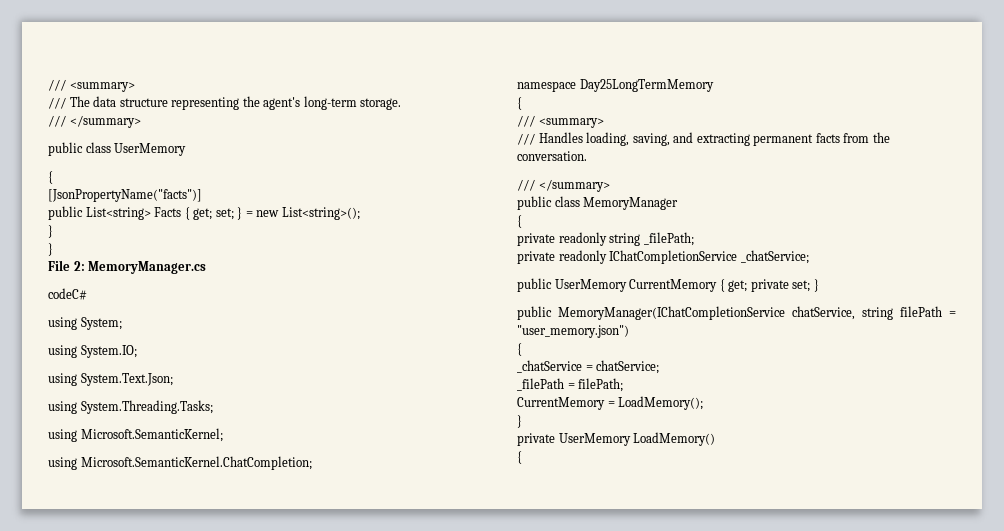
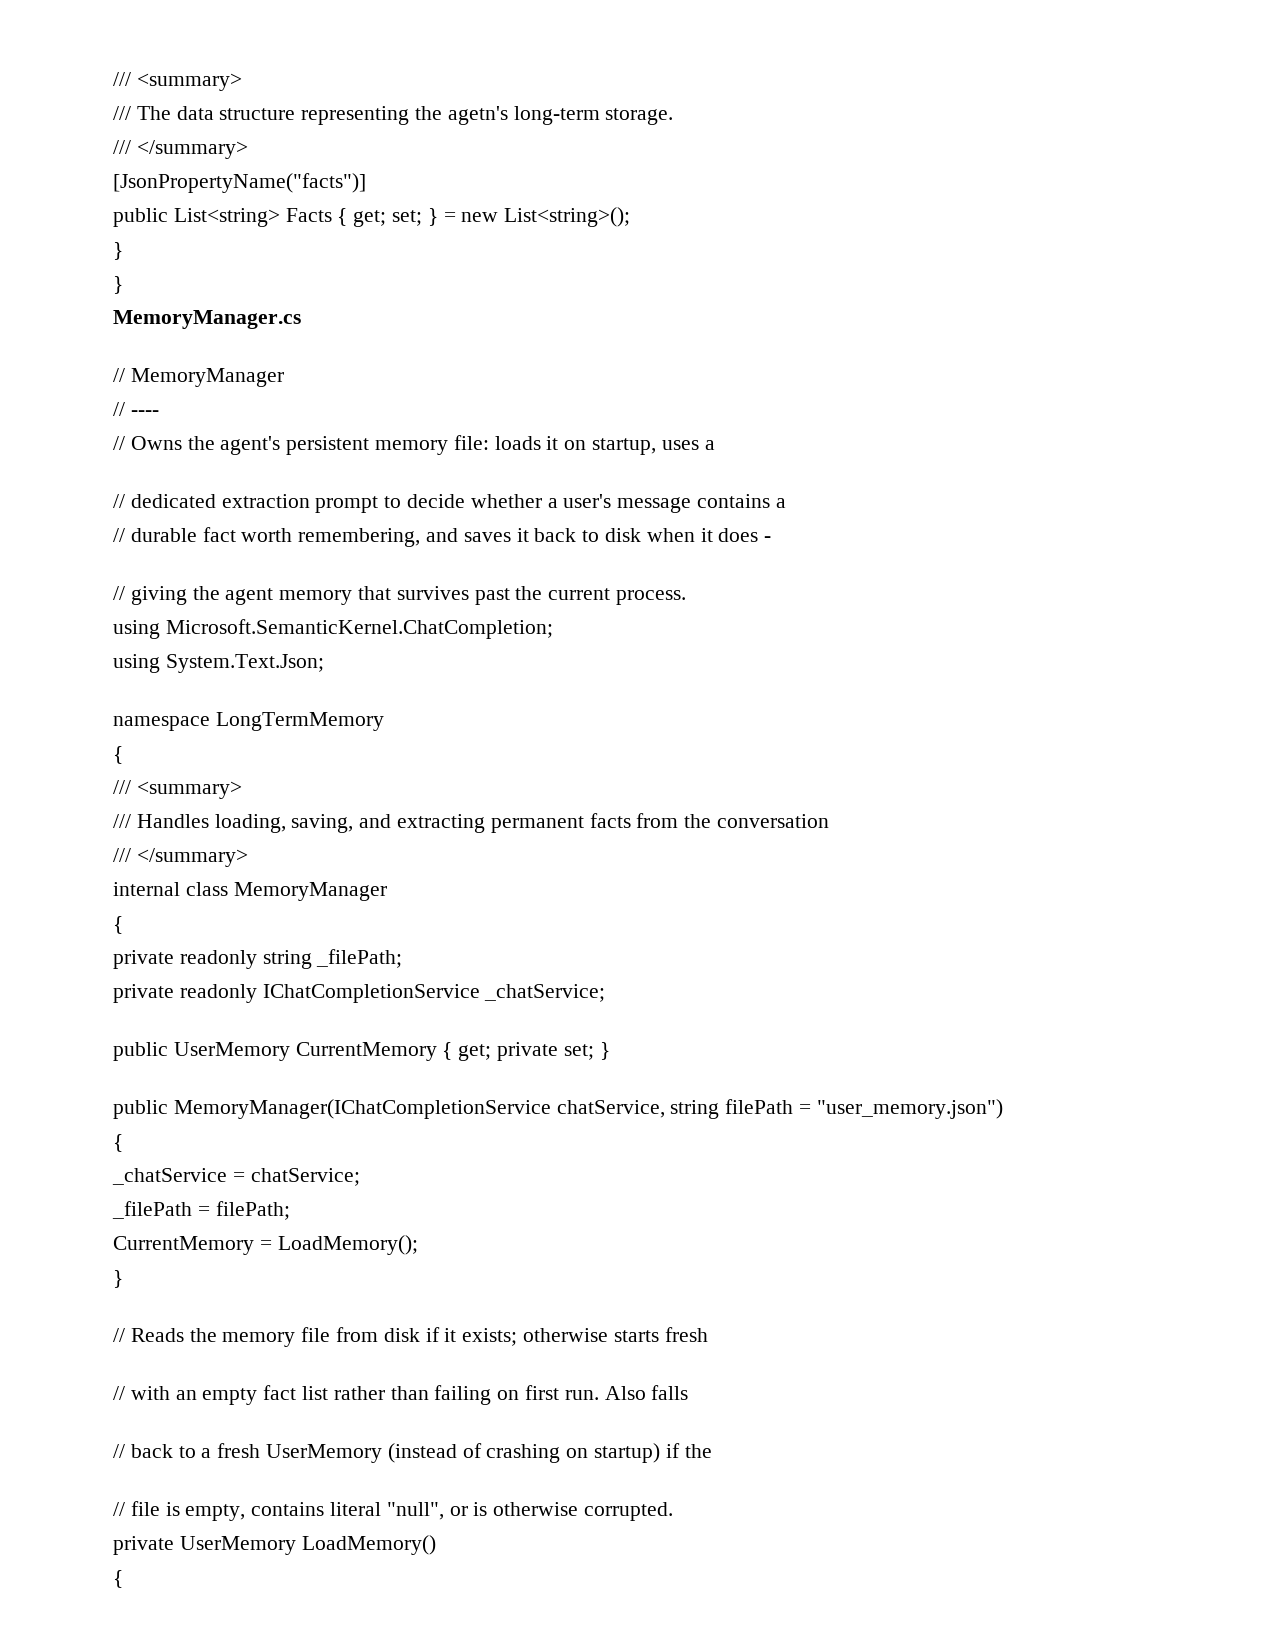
[263,97,301,110] agent's -> [447,106,508,125] agetn's
[48,142,187,156] [48,171,53,184] // public class UserMemory // { -> (248, 149) none
[48,260,85,271] File 2: -> (123, 285) none
[48,288,87,300] [48,317,122,330] [48,345,137,358] [48,373,173,386] [48,400,213,414] [48,428,223,442] [48,456,312,470] codeC# // using System; // using System.IO; // using System.Text.Json; // using System.Threading.Tasks; // using Microsoft.SemanticKernel; // using Microsoft.SemanticKernel.ChatCompletion; -> [113,368,284,387] [113,402,159,416] [113,435,715,455] [113,494,786,513] [113,527,772,547] [113,586,687,605] [113,619,553,639] [113,654,324,673] // MemoryManager // // ---- // // Owns the agent's persistent memory file: loads it on startup, uses a // // dedicated extraction prompt to decide whether a user's message contains a // // durable fact worth remembering, and saves it back to disk when it does - // // giving the agent memory that survives past the current process. // using Microsoft.SemanticKernel.ChatCompletion; // using System.Text.Json;
[579,79,714,92] Day25LongTermMemory -> [215,712,384,731] LongTermMemory
[517,151,587,161] [517,179,610,192] [517,196,552,210] conversation. // /// </summary> // public -> [717,814,830,828] [113,848,248,867] [113,882,180,896] conversation // /// </summary> // internal
(522, 421) none -> [113,1327,708,1347] [113,1385,689,1405] [113,1443,712,1463] [113,1501,674,1521] // // Reads the memory file from disk if it exists; otherwise starts fresh // // with an empty fact list rather than failing on first run. Also falls // // back to a fresh UserMemory (instead of crashing on startup) if the // // file is empty, contains literal "null", or is otherwise corrupted.

